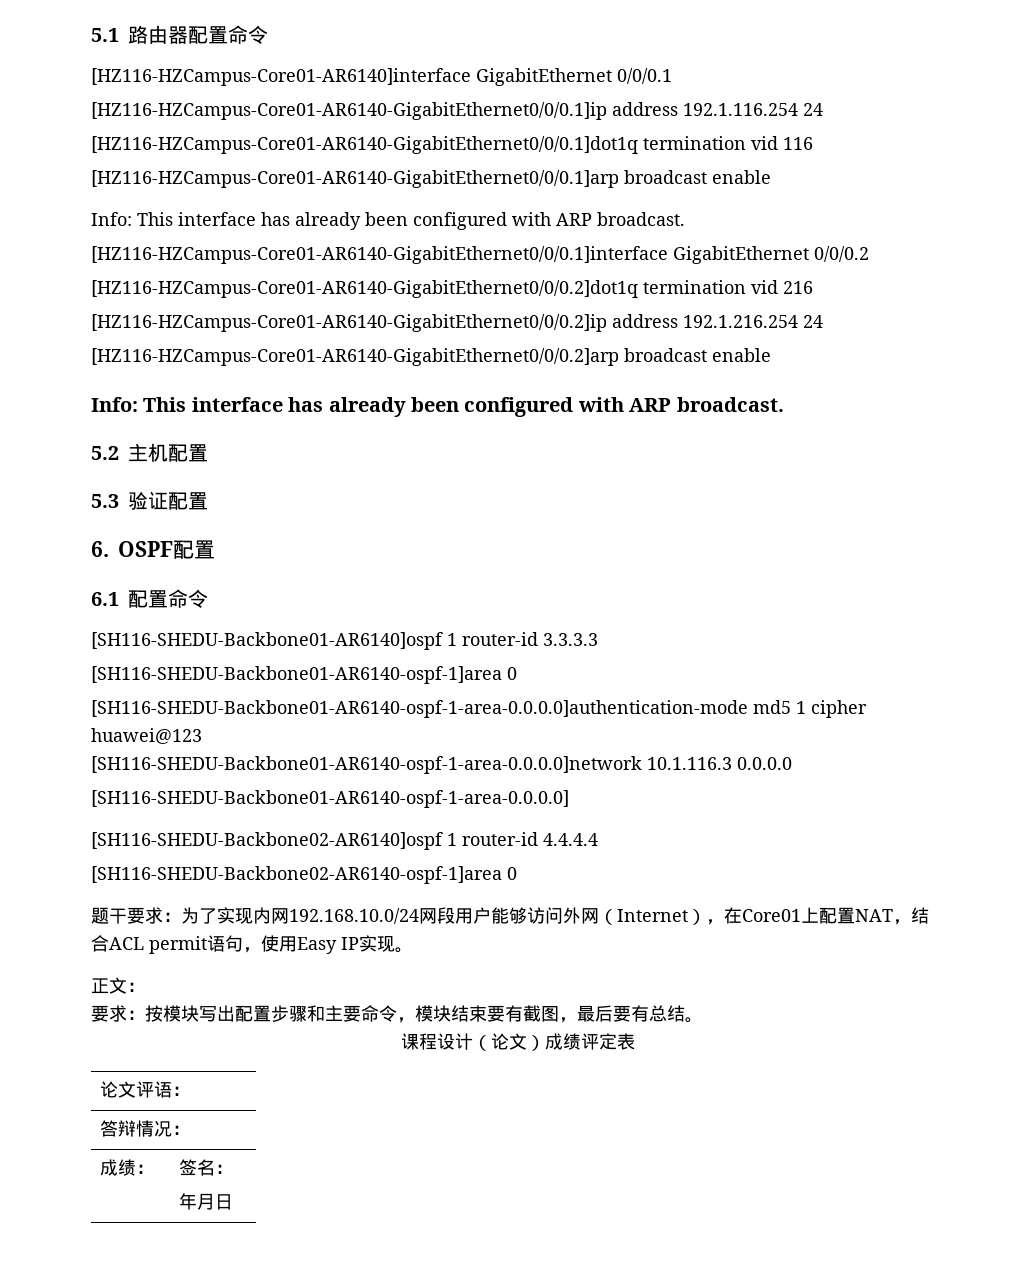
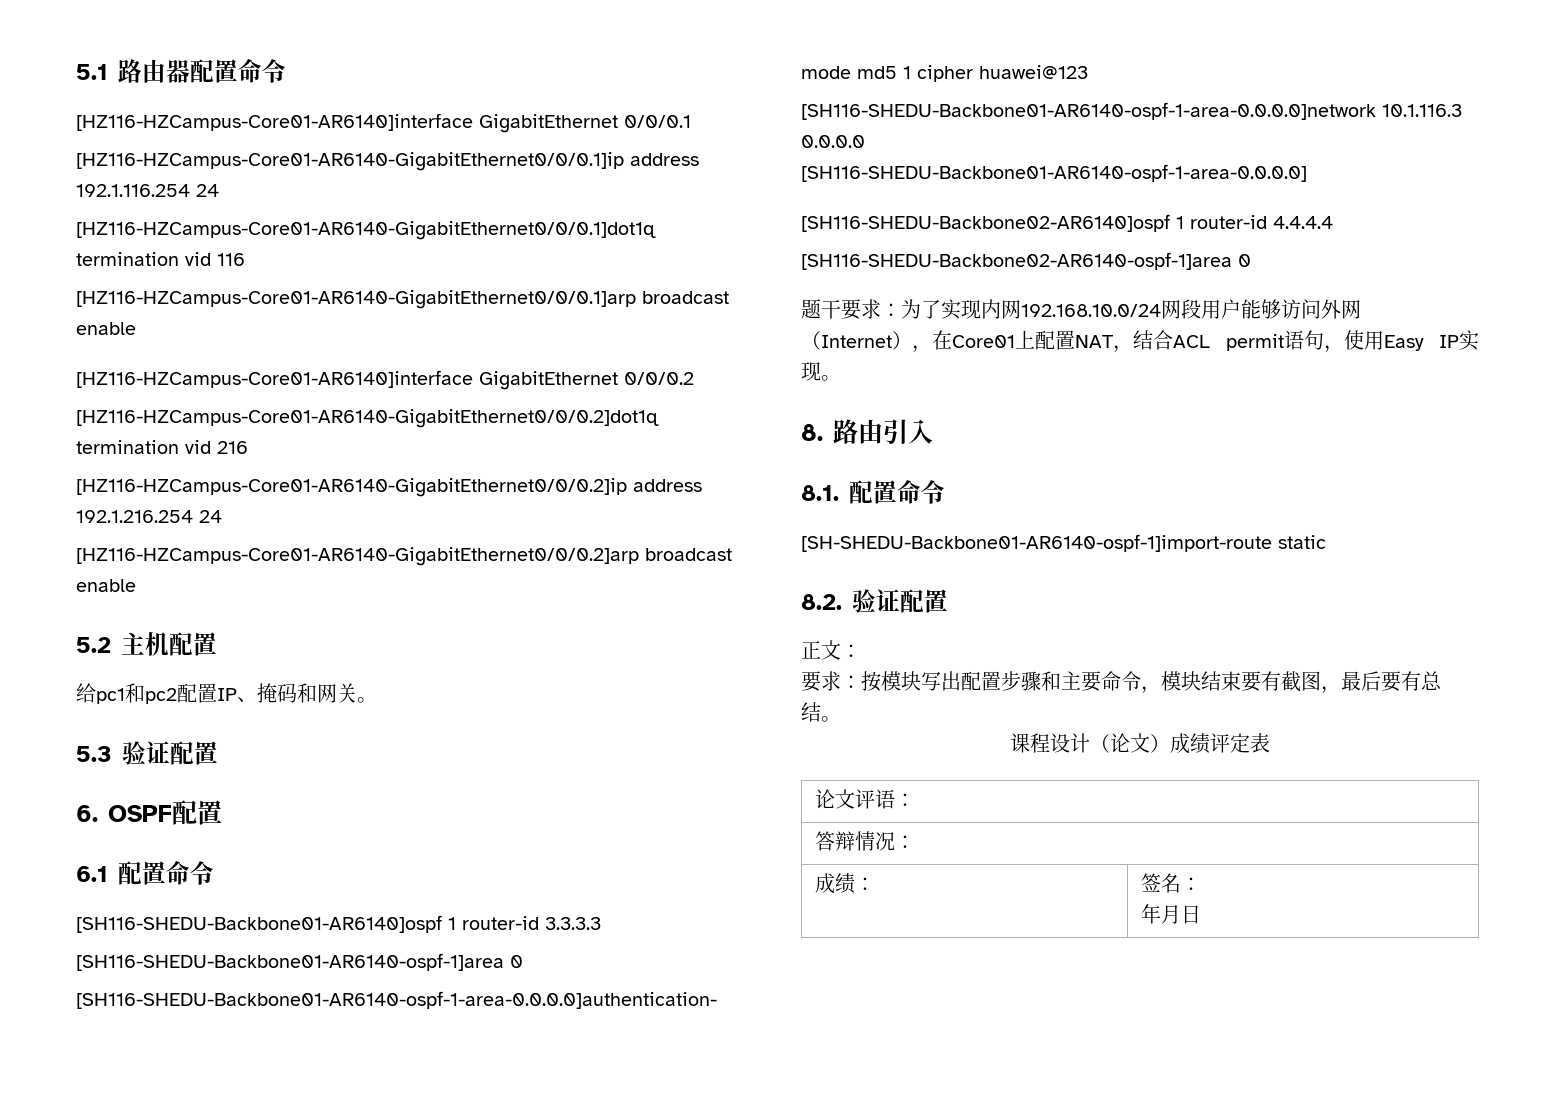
[91,212,685,230] [91,246,668,264] Info: This interface has already been configured with ARP broadcast. // [HZ116-HZCampus-Core01-AR6140-GigabitEthernet0/0/0.1]interface -> [76,370,473,388] [HZ116-HZCampus-Core01-AR6140]interface
[91,397,784,417] [91,443,208,462] Info: This interface has already been configured with ARP broadcast. // 5.2主机配置 -> [76,632,217,656] [76,683,377,704] 5.2主机配置 // 给pc1和pc2配置IP、掩码和网关。
(413, 950) none -> [801,419,933,445] [801,480,945,504] [801,534,1326,552] [801,589,948,613] // 8.路由引入 // 8.1.配置命令 // [SH-SHEDU-Backbone01-AR6140-ospf-1]import-route static // 8.2.验证配置

